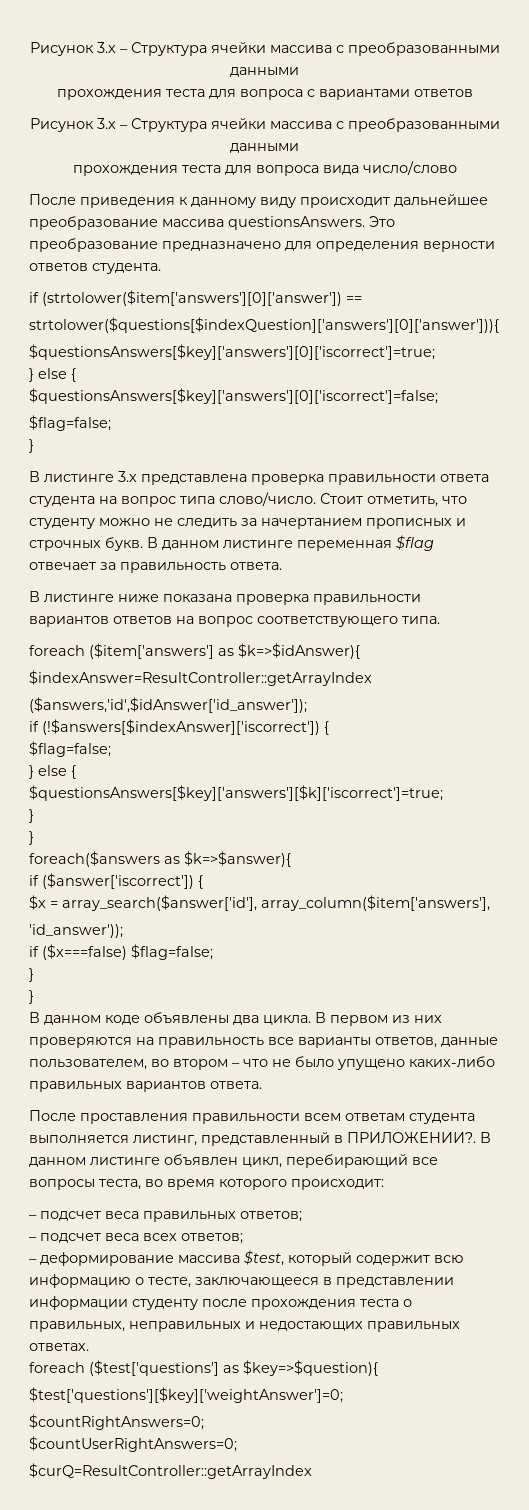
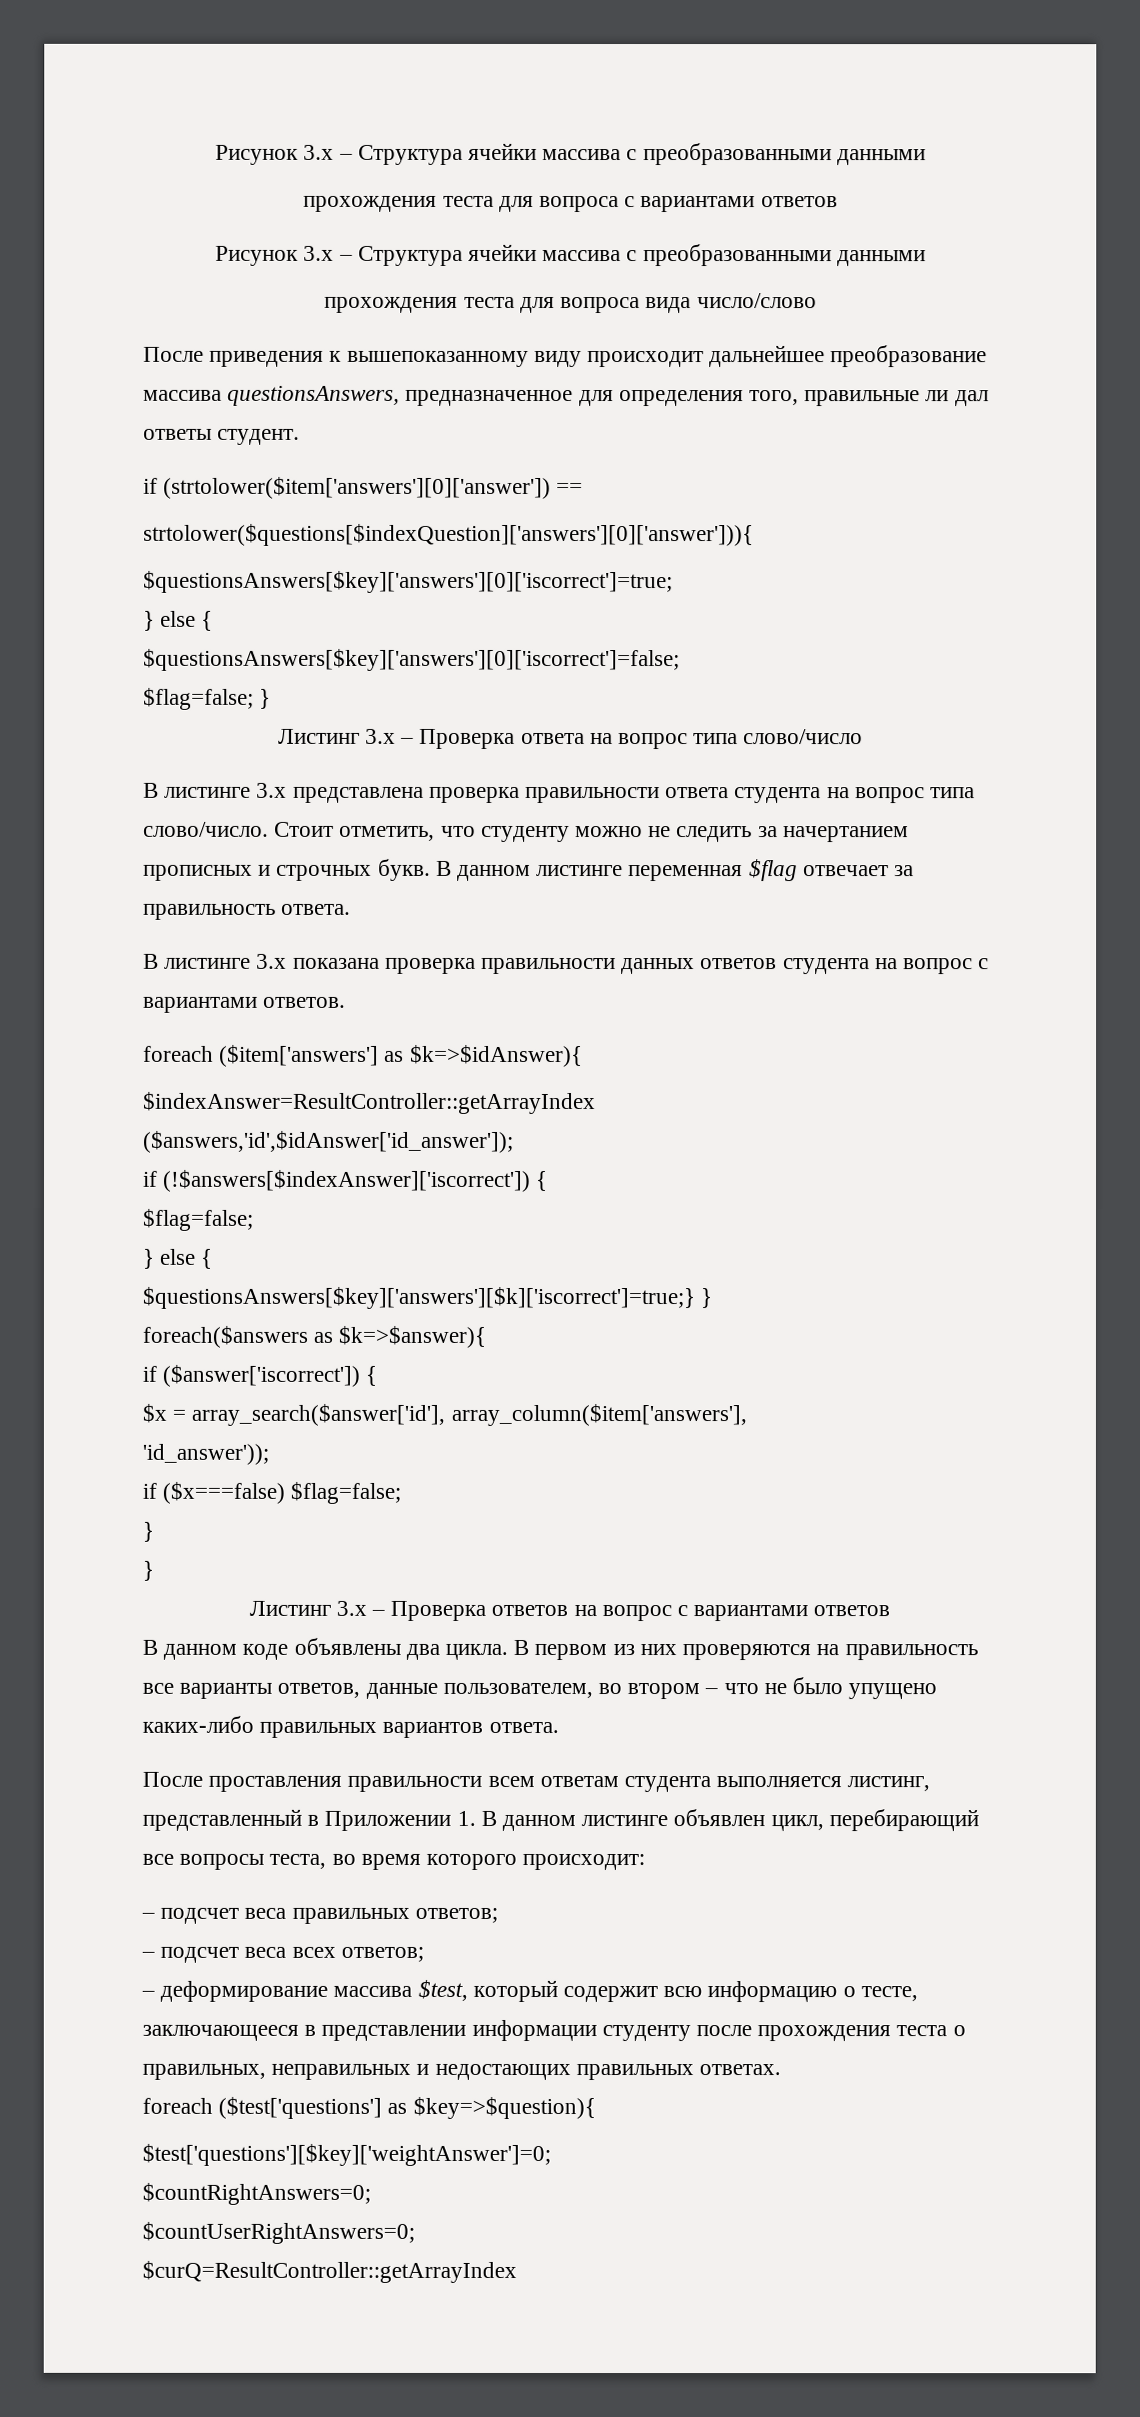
[191,197,256,208] данному -> [346,350,529,367] вышепоказанному
[228,216,395,230] [29,238,495,252] [29,263,161,274] questionsAnswers. Это преобразование предназначено для определения верности ответов студента. -> [227,385,989,407] [143,428,301,445] questionsAnswers, предназначенное для определения того, правильные ли дал ответы студент.
[29,439,34,453] // } -> [259,688,272,709] [277,728,864,750] } // Листинг 3.х – Проверка ответа на вопрос типа слово/число
[118,594,159,602] ниже -> [256,953,288,969] 3.х
[29,616,440,627] вариантов ответов на вопрос соответствующего типа. -> [621,958,990,975] [143,996,347,1013] данных ответов студента на вопрос с вариантами ответов.
[29,785,443,801] [29,809,34,823] $questionsAnswers[$key]['answers'][$k]['iscorrect']=true; // } // -> [142,1286,695,1310] $questionsAnswers[$key]['answers'][$k]['iscorrect']=true;}
(34, 997) none -> [248,1600,891,1622] // Листинг 3.х – Проверка ответов на вопрос с вариантами ответов
[347,1132,476,1143] ПРИЛОЖЕНИИ?. -> [324,1810,476,1831] Приложении 1.

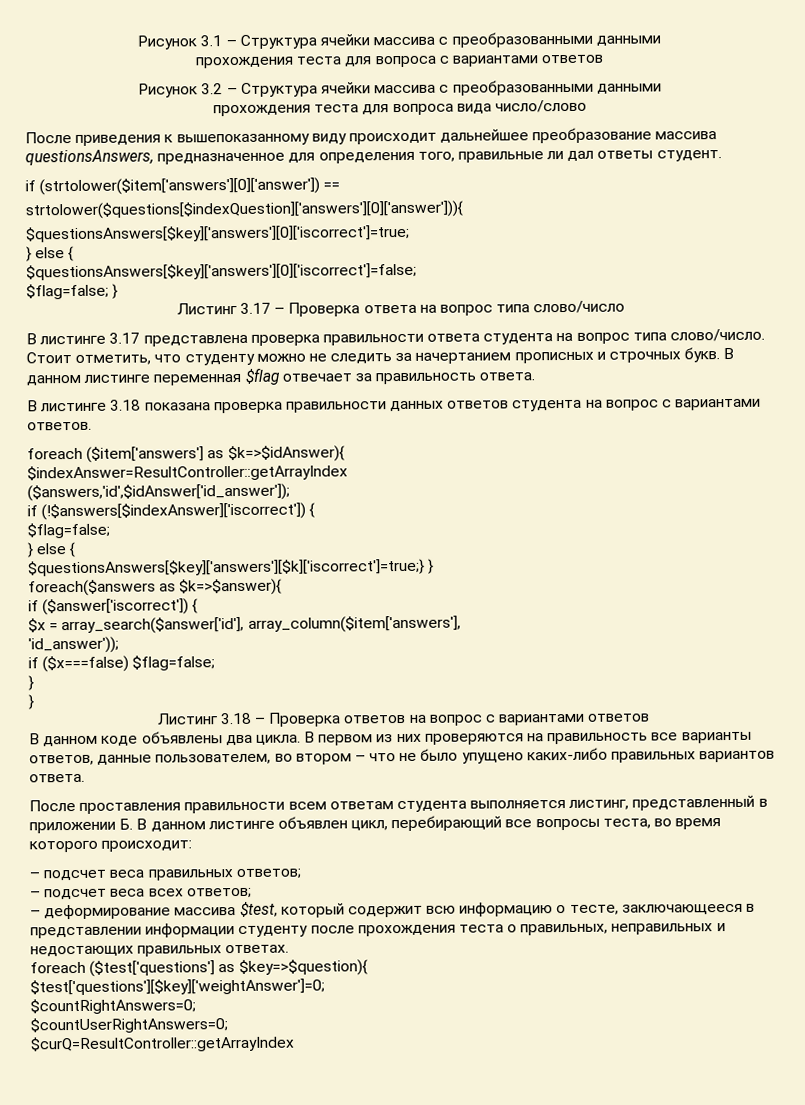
[215,144,335,165] Рисунок 3.х -> [137,35,223,50] Рисунок 3.1
[303,245,335,261] 3.х -> [201,83,224,95] 3.2
[364,728,396,744] 3.х -> [239,302,271,314] 3.17
[256,782,288,798] 3.х -> [109,332,141,344] 3.17
[256,953,288,969] 3.х -> [110,399,142,411] 3.18
[335,1600,367,1616] 3.х -> [219,712,252,725] 3.18
[324,1810,476,1831] Приложении 1. -> [29,818,134,834] приложении Б.

